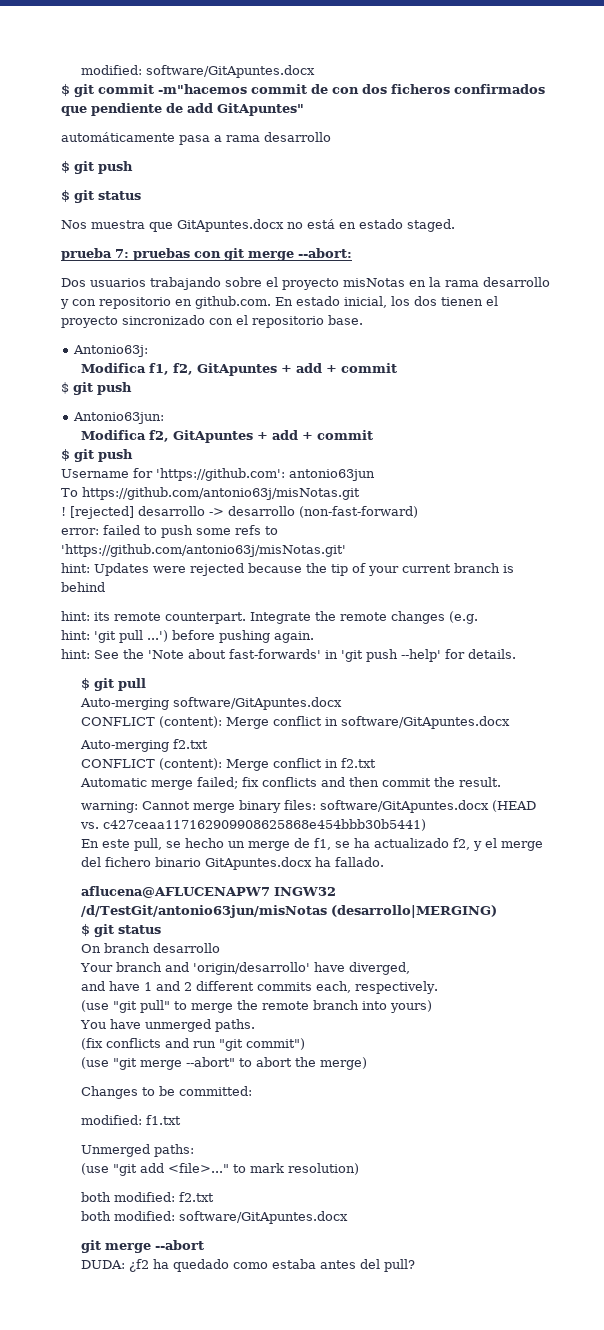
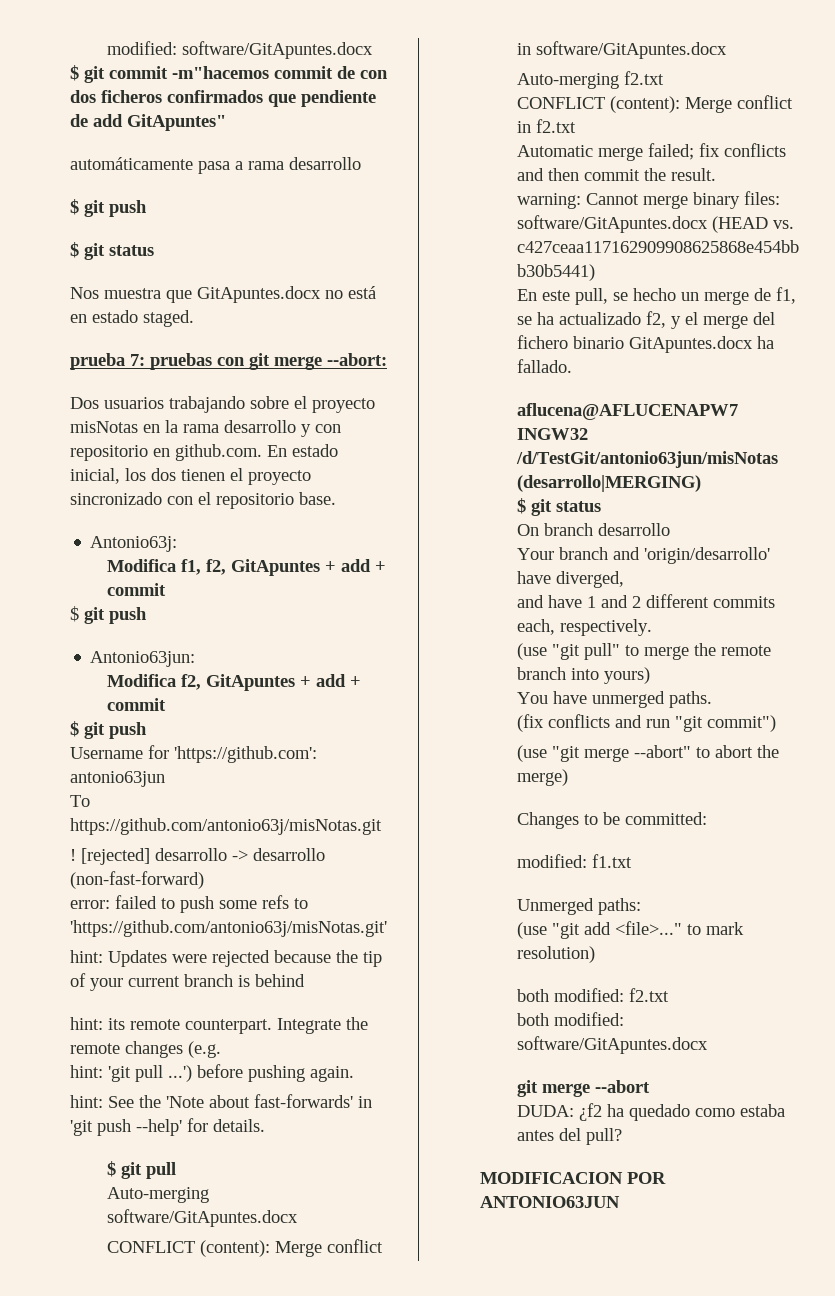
(416, 1265) none -> [479,1172,666,1184] [479,1196,620,1208] // MODIFICACION POR ANTONIO63JUN

